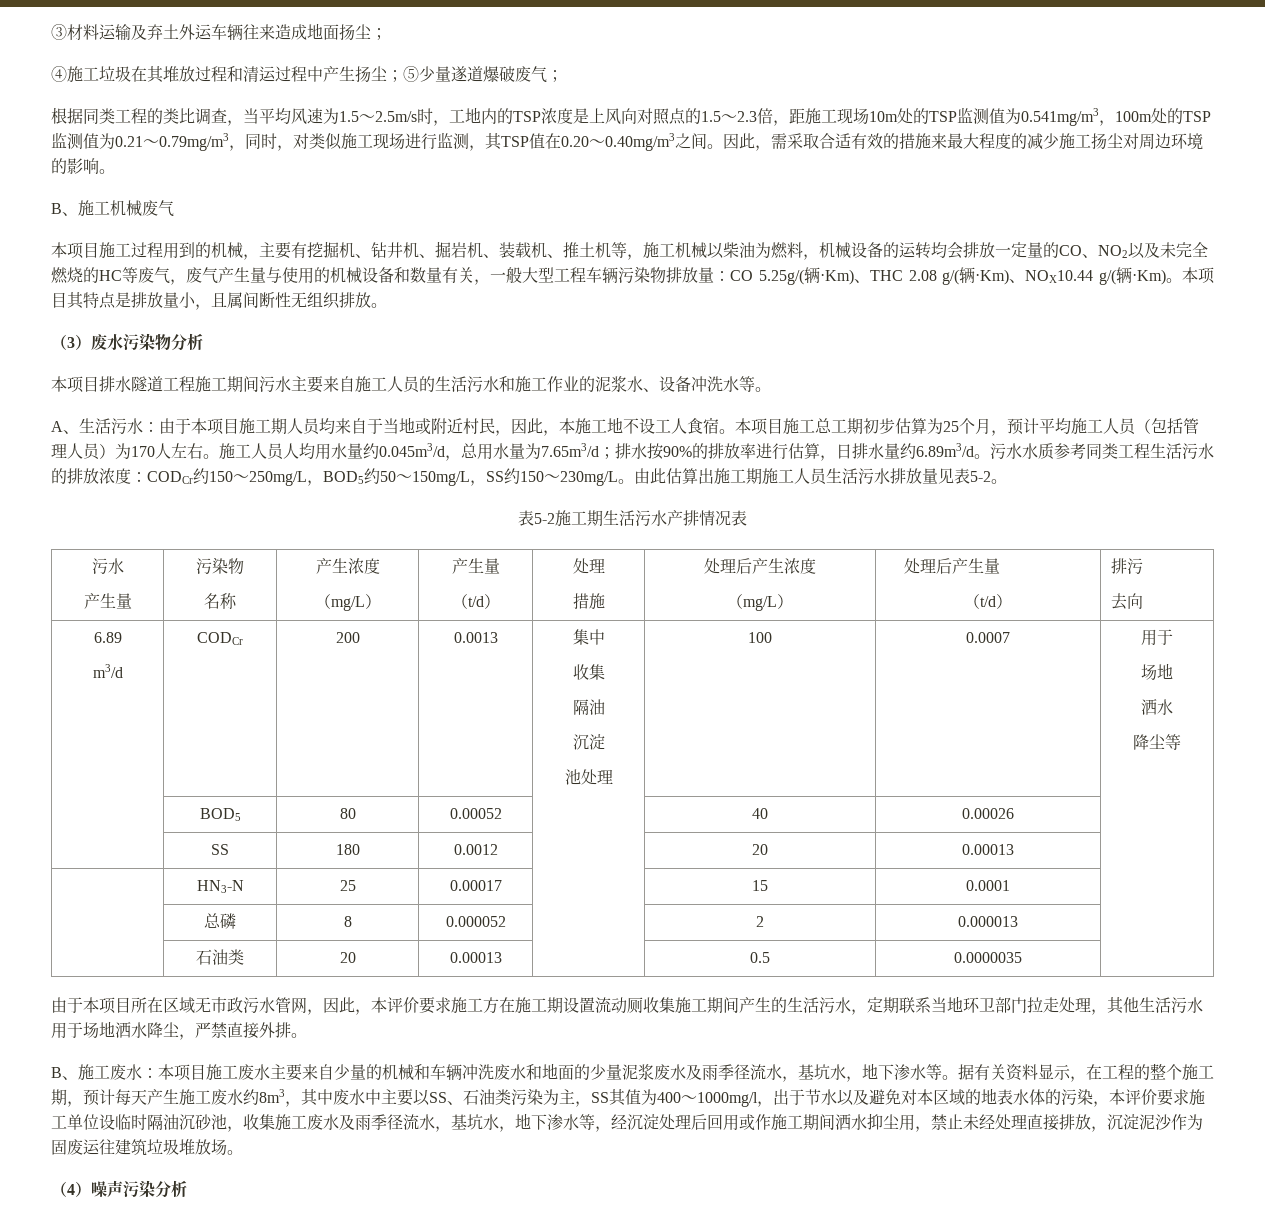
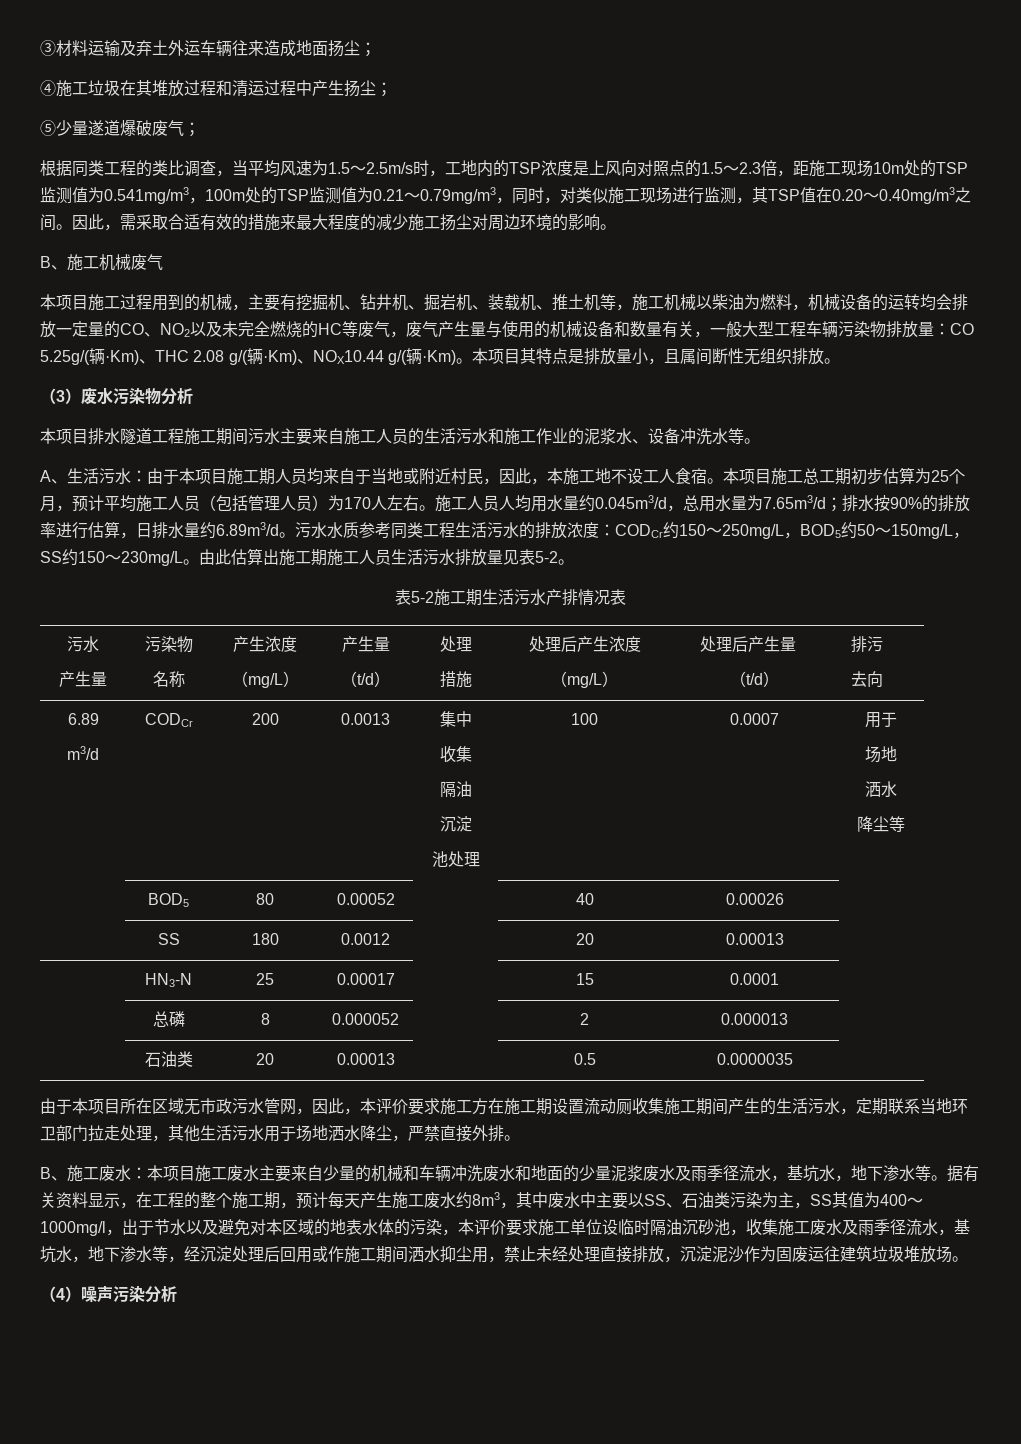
(403, 76) none -> (392, 89) //

